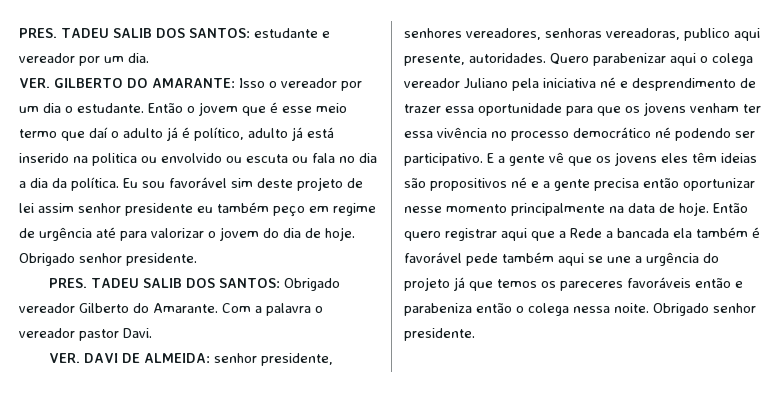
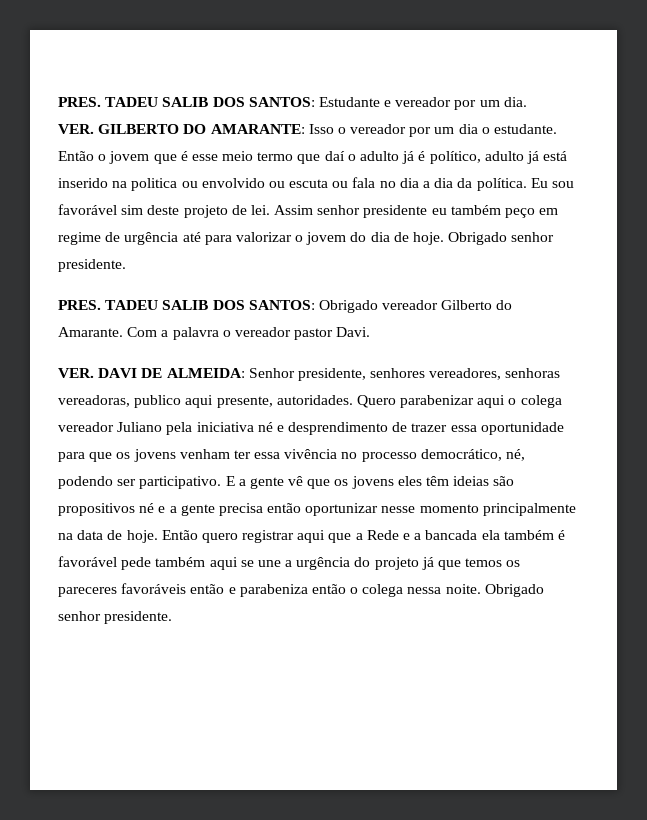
[19,28,318,38] PRES. TADEU SALIB DOS SANTOS: estudante -> [58,97,380,107] PRES. TADEU SALIB DOS SANTOS: Estudante
[19,203,74,213] lei assim -> [250,205,314,215] lei. Assim
[214,353,258,363] senhor -> [248,368,295,378] Senhor
[573,127,671,138] democrático né -> [420,449,526,461] democrático, né,
(602, 233) none -> [403,533,411,540] e

